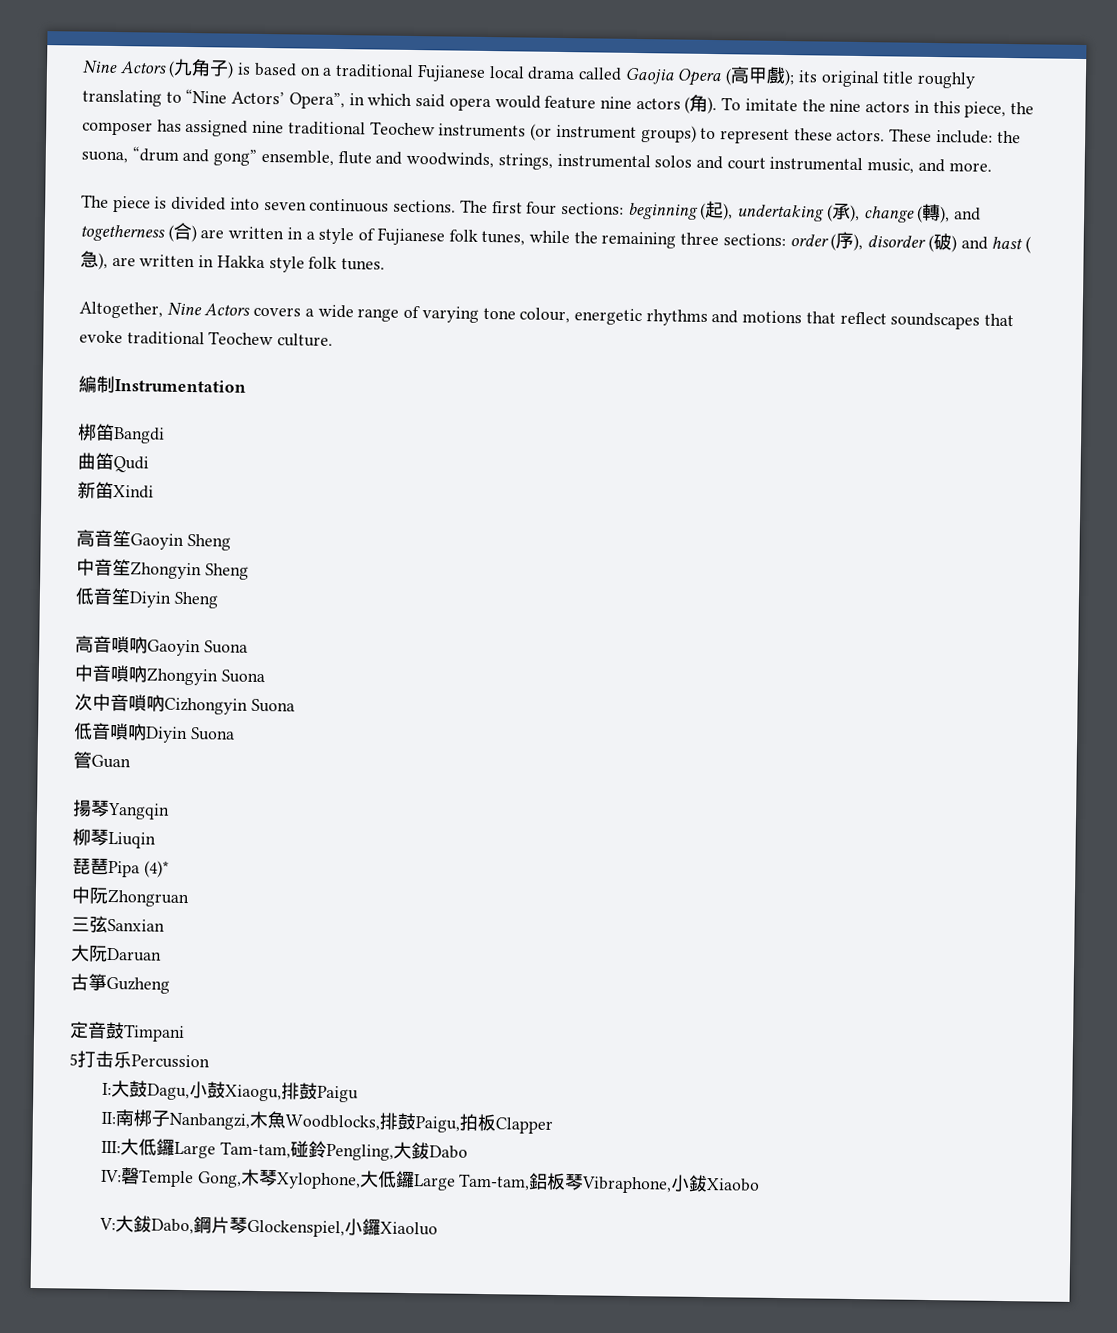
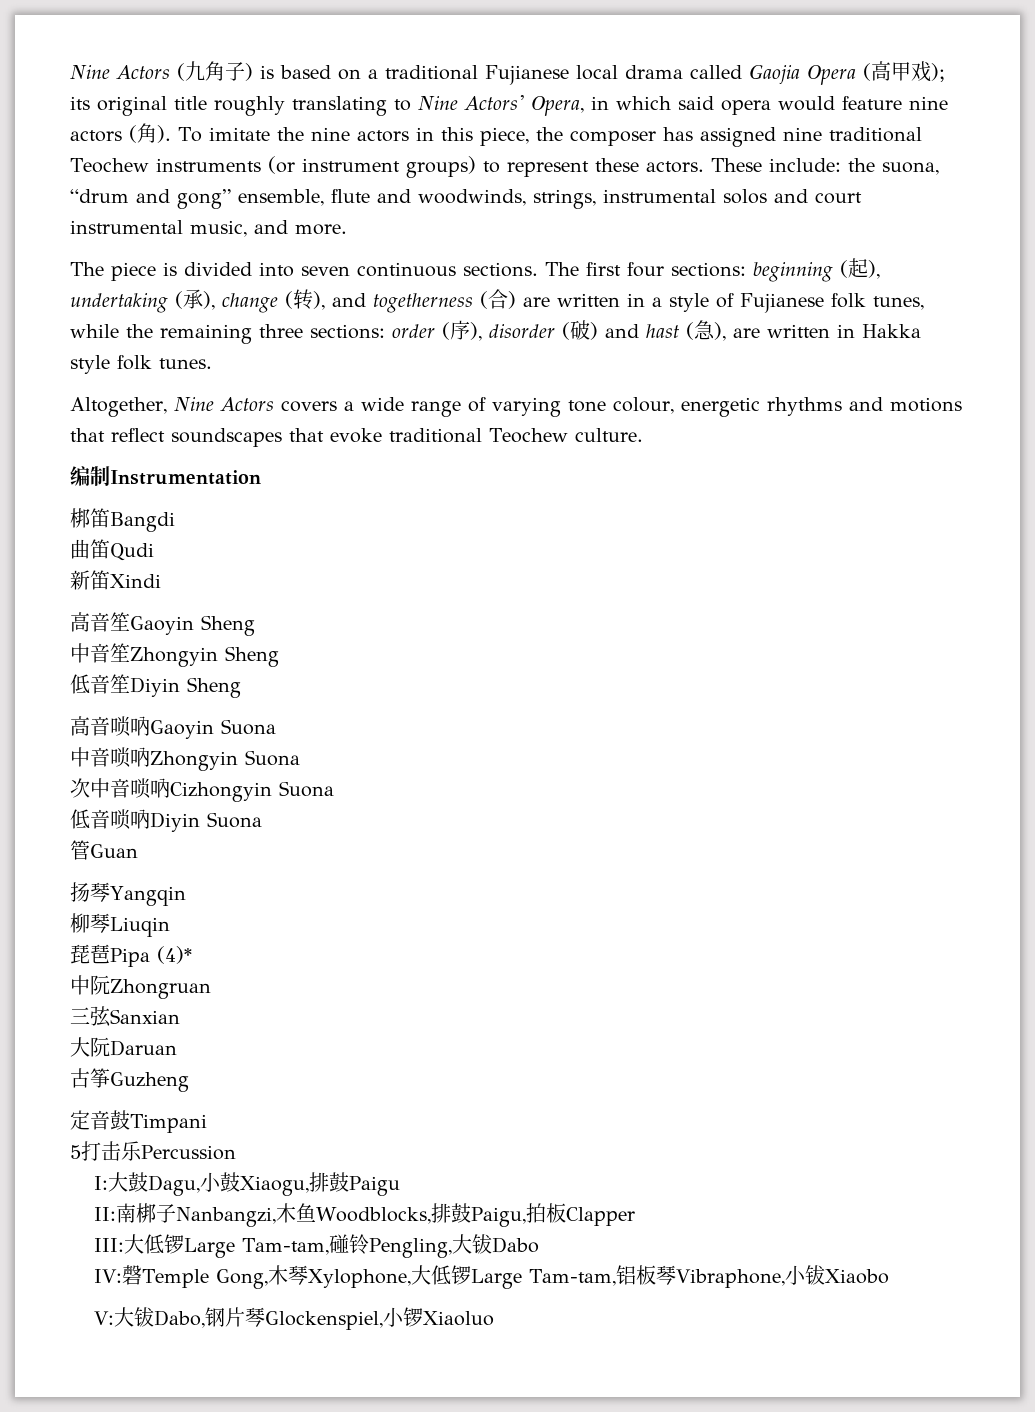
[766,66,787,85] 戲 -> [911,61,931,82] 戏
[185,88,345,110] “Nine Actors’ Opera”, -> [418,95,584,116] Nine Actors' Opera,
[922,203,942,222] 轉 -> [293,289,313,310] 转
[78,375,97,393] 編 -> [70,466,90,486] 编
[111,635,130,654] 嗩 -> [110,716,131,737] 唢
[110,664,129,683] 嗩 -> [110,747,131,768] 唢
[128,694,147,712] 嗩 -> [130,778,151,799] 唢
[109,722,129,741] 嗩 -> [110,809,131,830] 唢
[72,799,92,817] 揚 -> [70,882,90,902] 扬
[88,973,107,991] 箏 -> [90,1068,110,1088] 筝
[266,1111,286,1129] 魚 -> [295,1203,316,1222] 鱼
[155,1138,175,1156] 鑼 -> [163,1234,184,1254] 锣
[307,1140,430,1161] 鈴Pengling,大鈸 -> [348,1234,492,1258] 铃Pengling,大钹
[394,1170,549,1191] 鑼Large Tam-tam,鋁 -> [450,1265,636,1289] 锣Large Tam-tam,铝
[688,1174,709,1193] 鈸 -> [804,1265,825,1285] 钹
[132,1215,212,1235] 鈸Dabo,鋼 -> [133,1307,225,1328] 钹Dabo,钢
[361,1218,381,1236] 鑼 -> [402,1307,423,1327] 锣

